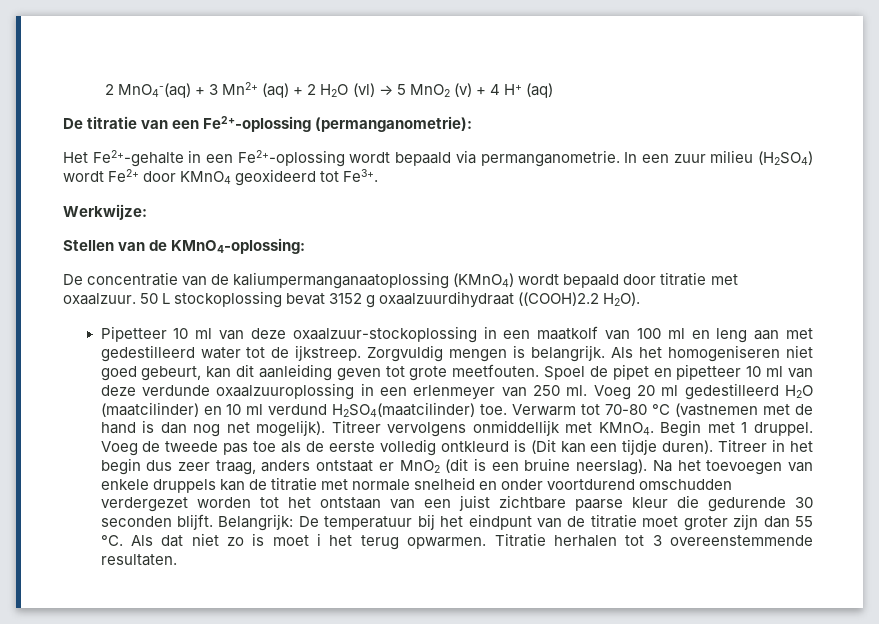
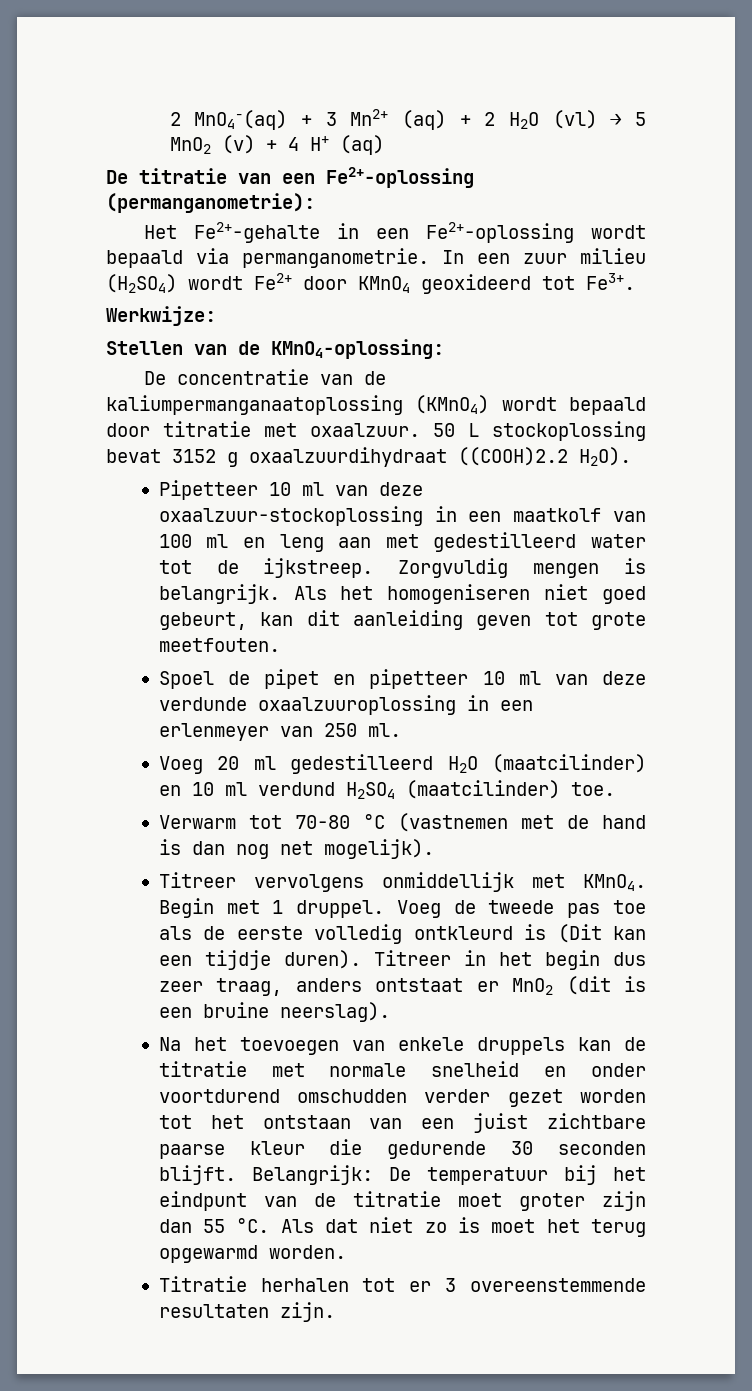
(540, 370) none -> (280, 645) //
(588, 390) none -> (401, 730) //
[332,402,476,417] H2SO4(maatcilinder) -> [345,780,560,799] H2SO4 (maatcilinder)
(508, 409) none -> (615, 789) //
(326, 428) none -> (434, 849) //
(648, 467) none -> (390, 1012) //
[100,497,188,512] verdergezet -> [424,1089,563,1107] verder gezet
[317,533,322,546] i -> (536, 1226) none
[407,537,487,549] opwarmen. -> [158,1245,346,1263] opgewarmd worden. //
(645, 540) none -> [409,1281,432,1292] er
[100,554,177,566] resultaten. -> [158,1302,335,1322] resultaten zijn.

